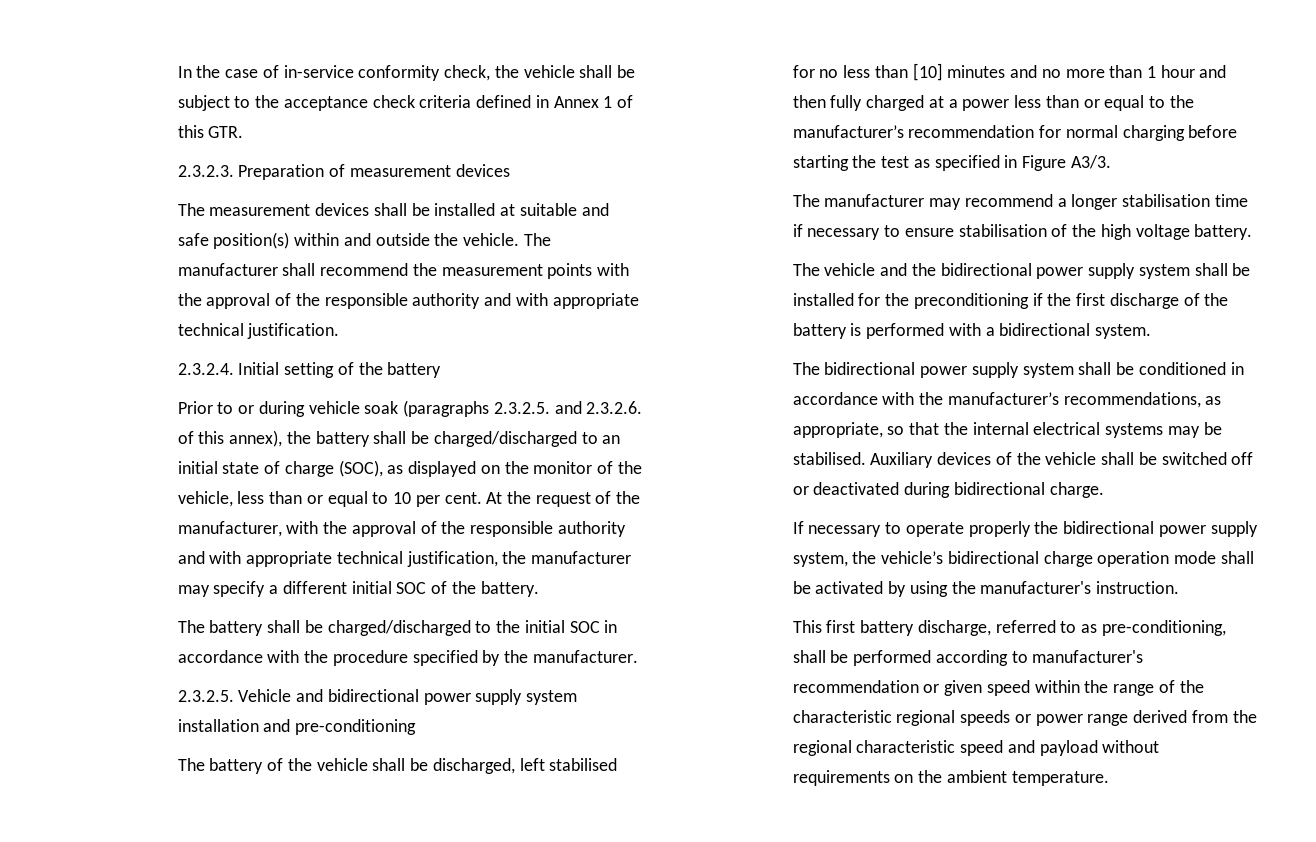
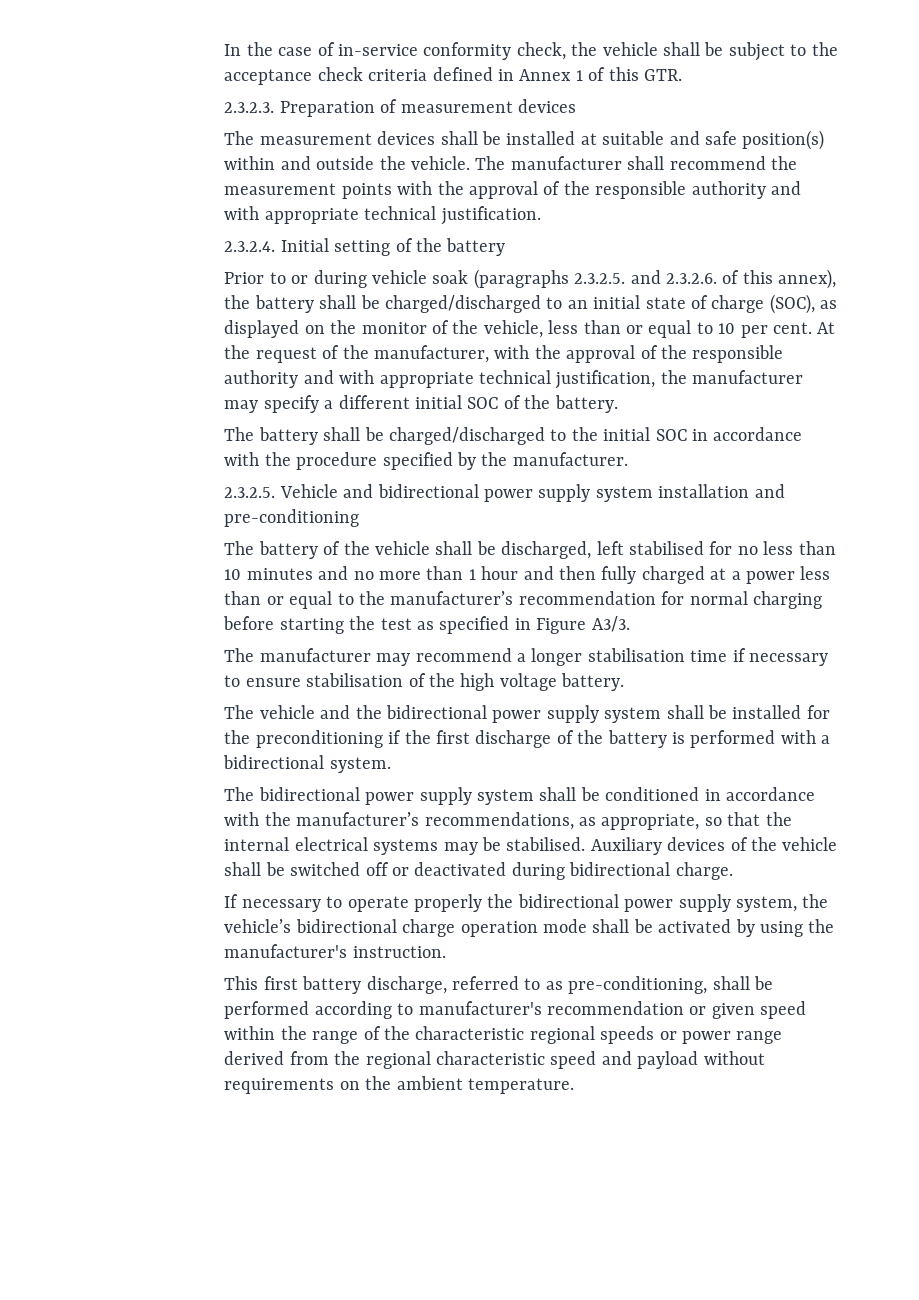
[912,63,943,81] [10] -> [224,569,242,580] 10

